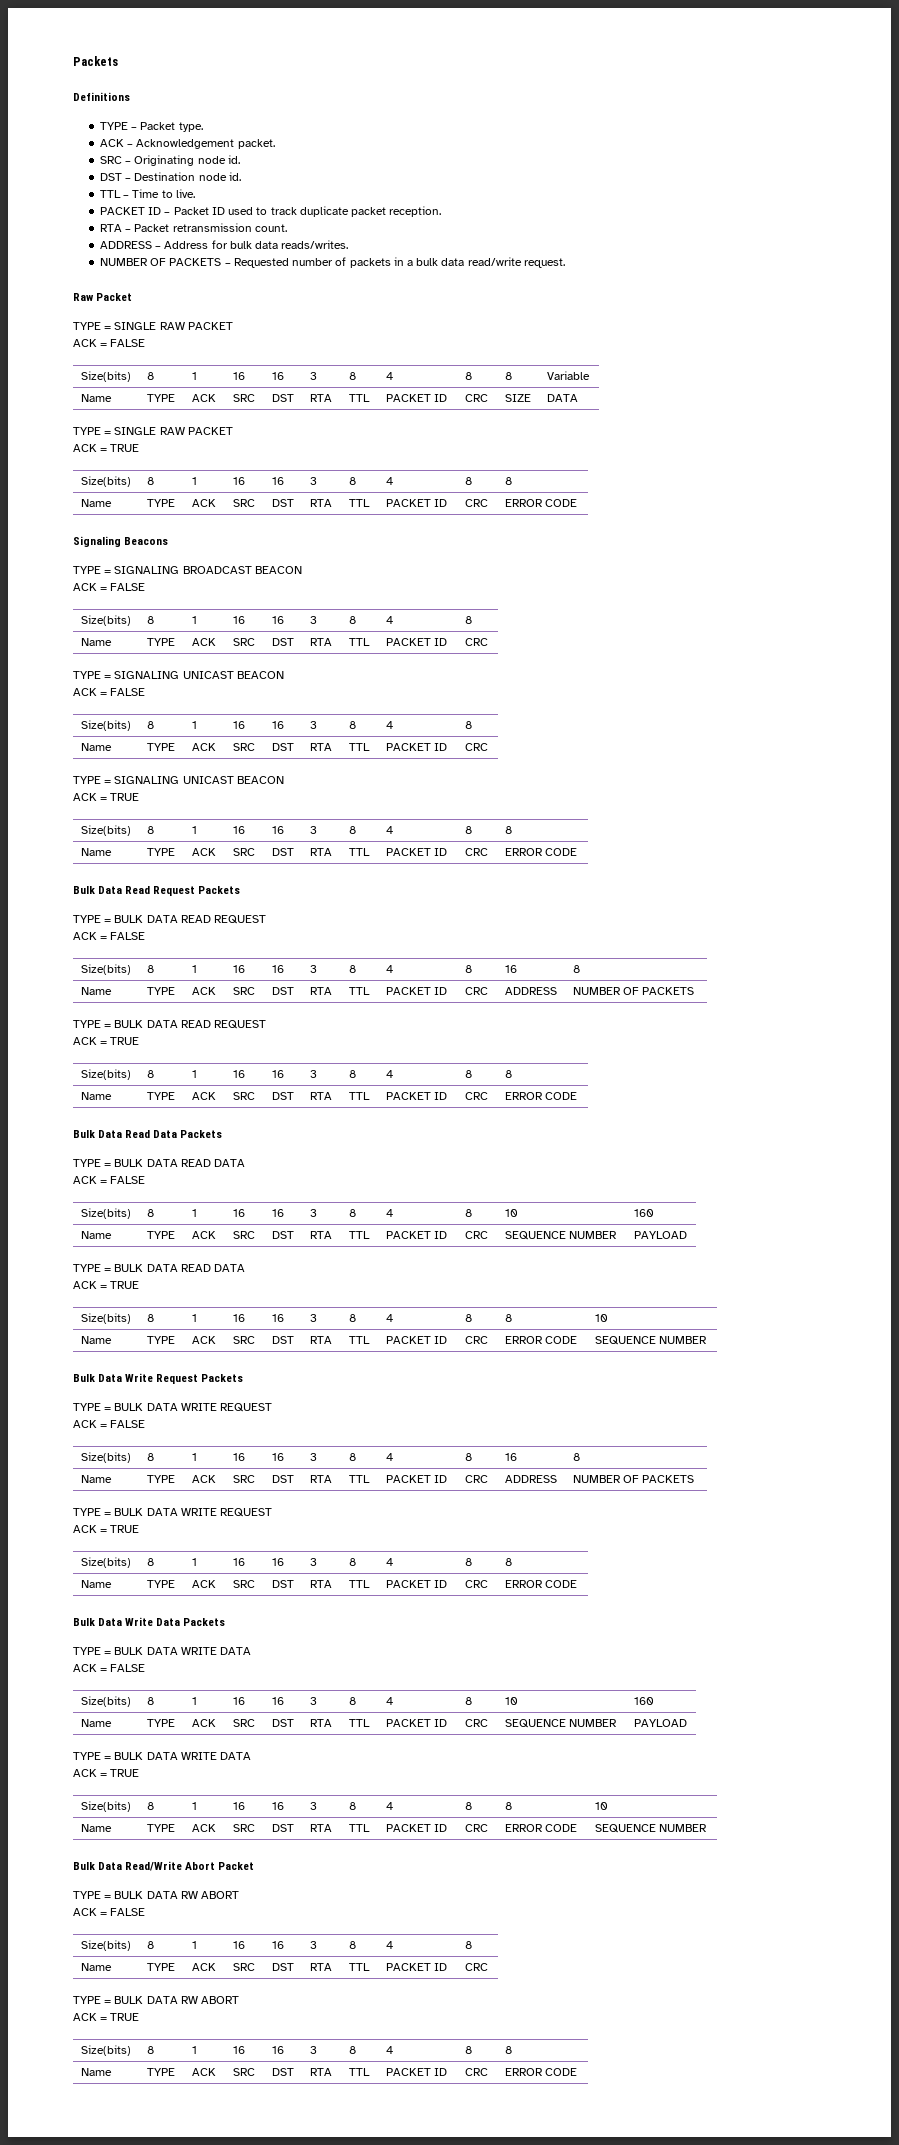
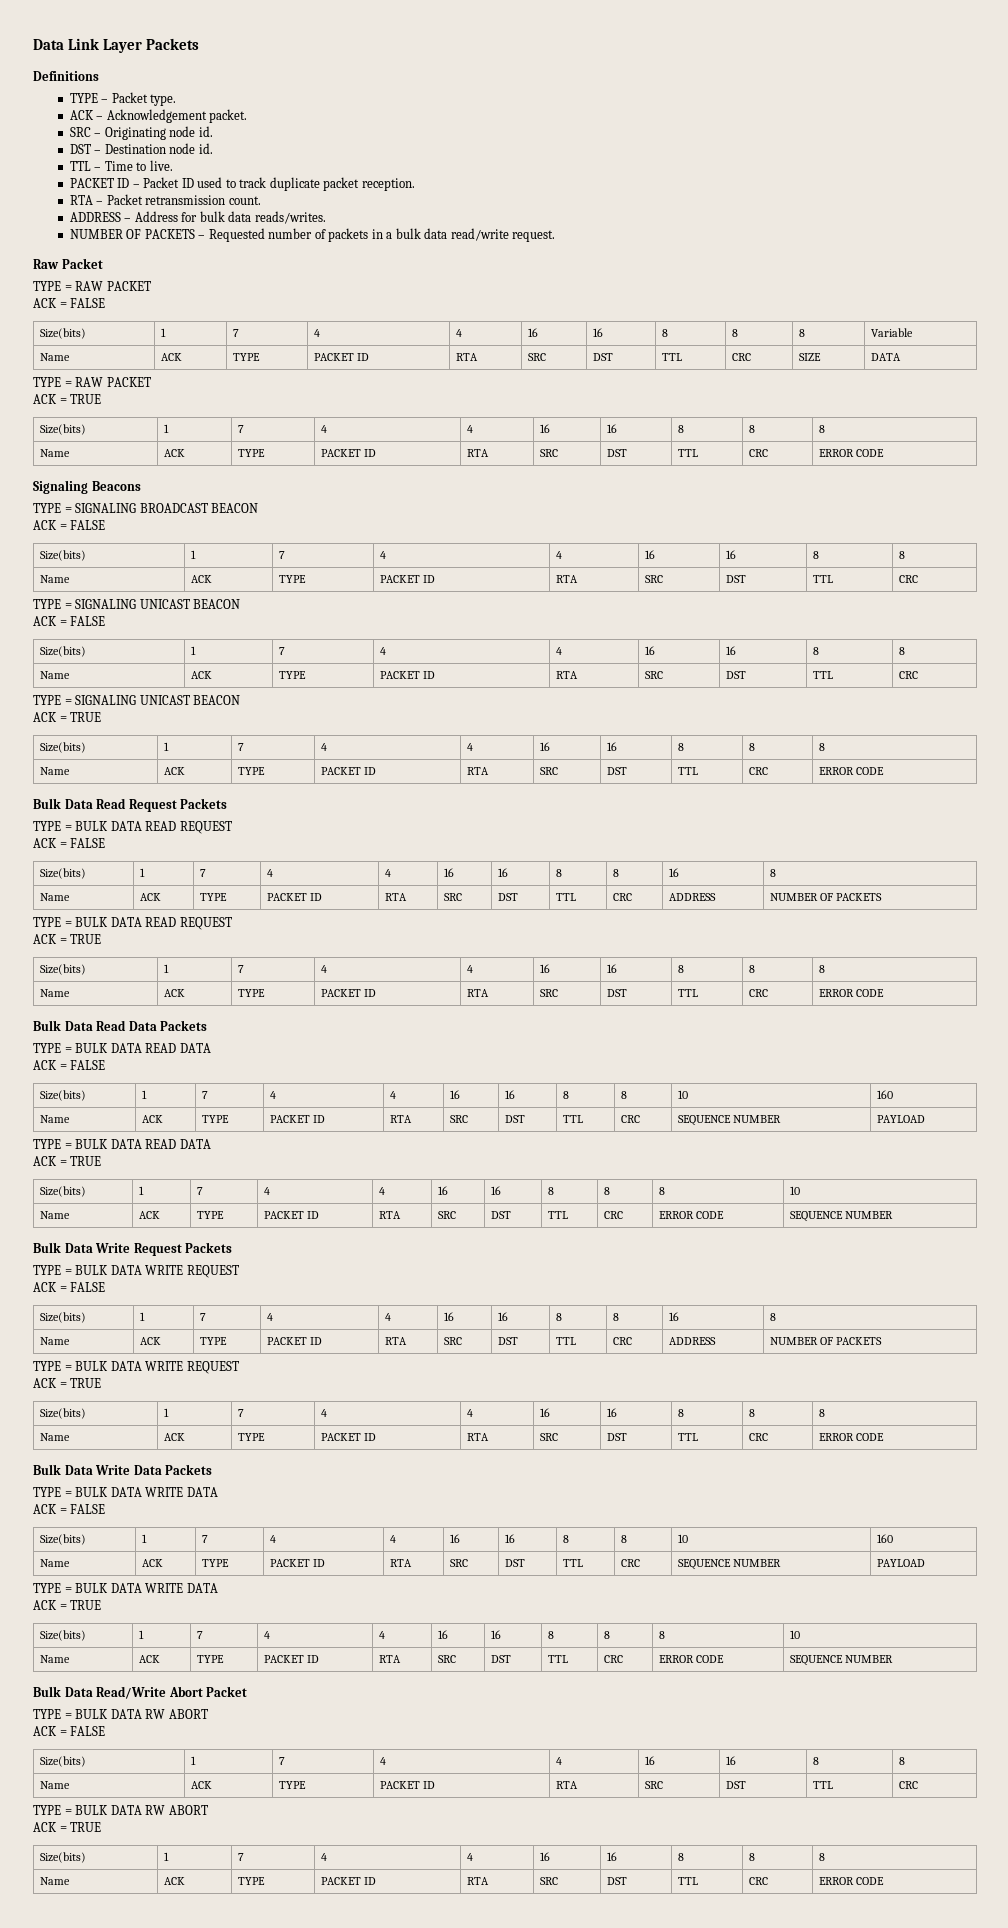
(73, 61) none -> [33,38,142,53] Data Link Layer
[114,322,157,330] SINGLE -> (72, 288) none
[146,372,154,380] [191,372,197,380] [232,372,245,380] [271,372,284,380] [309,372,317,380] [348,372,356,380] [385,372,393,380] 8 | 1 | 16 | 16 | 3 | 8 | 4 -> [160,328,166,337] [232,329,239,337] [313,329,320,337] [455,329,462,337] [527,328,538,337] [592,328,603,337] [661,329,668,337] 1 | 7 | 4 | 4 | 16 | 16 | 8
[146,394,175,402] [191,394,216,402] [232,394,255,402] [271,394,294,402] [309,394,332,402] [348,394,370,402] [385,394,448,402] | TYPE | ACK | SRC | DST | RTA | TTL | PACKET ID -> [160,353,182,361] [232,353,260,361] [313,353,369,361] [455,353,478,361] [527,353,546,361] [592,353,613,361] [661,353,682,361] | ACK | TYPE | PACKET ID | RTA | SRC | DST | TTL
[114,427,157,435] SINGLE -> (72, 384) none
[146,477,154,485] [191,477,197,485] [232,477,245,485] [271,477,284,485] [309,477,317,485] [348,477,356,485] [385,477,393,485] [464,477,472,485] [504,477,512,485] [80,499,112,507] [146,499,175,507] [191,499,216,507] [232,499,255,507] [271,499,294,507] [309,499,332,507] [348,499,370,507] [385,499,448,507] 8 | 1 | 16 | 16 | 3 | 8 | 4 | 8 | 8 // Name | TYPE | ACK | SRC | DST | RTA | TTL | PACKET ID -> [163,424,169,433] [237,425,244,433] [320,425,327,433] [466,425,473,433] [539,424,550,433] [606,424,617,433] [677,425,684,433] [748,425,755,433] [818,425,825,433] [39,449,70,457] [163,449,185,457] [237,449,265,457] [320,449,376,457] [466,449,489,457] [539,449,558,457] [606,449,627,457] [677,449,698,457] 1 | 7 | 4 | 4 | 16 | 16 | 8 | 8 | 8 // Name | ACK | TYPE | PACKET ID | RTA | SRC | DST | TTL
[146,616,154,624] [191,616,197,624] [232,616,245,624] [271,616,284,624] [309,616,317,624] [348,616,356,624] [385,616,393,624] [464,616,472,624] [80,638,112,646] [146,638,175,646] [191,638,216,646] [232,638,255,646] [271,638,294,646] [309,638,332,646] [348,638,370,646] [385,638,448,646] 8 | 1 | 16 | 16 | 3 | 8 | 4 | 8 // Name | TYPE | ACK | SRC | DST | RTA | TTL | PACKET ID -> [190,550,196,559] [278,551,285,559] [379,551,386,559] [555,551,562,559] [644,550,655,559] [725,550,736,559] [812,551,819,559] [898,551,905,559] [39,575,70,583] [190,575,212,583] [278,575,306,583] [379,575,435,583] [555,575,578,583] [644,575,663,583] [725,575,746,583] [812,575,833,583] 1 | 7 | 4 | 4 | 16 | 16 | 8 | 8 // Name | ACK | TYPE | PACKET ID | RTA | SRC | DST | TTL
[146,721,154,729] [191,721,197,729] [232,721,245,729] [271,721,284,729] [309,721,317,729] [348,721,356,729] [385,721,393,729] [464,721,472,729] [80,743,112,751] [146,743,175,751] [191,743,216,751] [232,743,255,751] [271,743,294,751] [309,743,332,751] [348,743,370,751] [385,743,448,751] 8 | 1 | 16 | 16 | 3 | 8 | 4 | 8 // Name | TYPE | ACK | SRC | DST | RTA | TTL | PACKET ID -> [190,646,196,655] [278,647,285,655] [379,647,386,655] [555,647,562,655] [644,646,655,655] [725,646,736,655] [812,647,819,655] [898,647,905,655] [39,671,70,679] [190,671,212,679] [278,671,306,679] [379,671,435,679] [555,671,578,679] [644,671,663,679] [725,671,746,679] [812,671,833,679] 1 | 7 | 4 | 4 | 16 | 16 | 8 | 8 // Name | ACK | TYPE | PACKET ID | RTA | SRC | DST | TTL
[146,826,154,834] [191,826,197,834] [232,826,245,834] [271,826,284,834] [309,826,317,834] [348,826,356,834] [385,826,393,834] [464,826,472,834] [504,826,512,834] [80,848,112,856] [146,848,175,856] [191,848,216,856] [232,848,255,856] [271,848,294,856] [309,848,332,856] [348,848,370,856] [385,848,448,856] 8 | 1 | 16 | 16 | 3 | 8 | 4 | 8 | 8 // Name | TYPE | ACK | SRC | DST | RTA | TTL | PACKET ID -> [163,742,169,751] [237,743,244,751] [320,743,327,751] [466,743,473,751] [539,742,550,751] [606,742,617,751] [677,743,684,751] [748,743,755,751] [818,743,825,751] [39,767,70,775] [163,767,185,775] [237,767,265,775] [320,767,376,775] [466,767,489,775] [539,767,558,775] [606,767,627,775] [677,767,698,775] 1 | 7 | 4 | 4 | 16 | 16 | 8 | 8 | 8 // Name | ACK | TYPE | PACKET ID | RTA | SRC | DST | TTL
[146,965,154,973] [191,965,197,973] [232,965,245,973] [271,965,284,973] [309,965,317,973] [348,965,356,973] [385,965,393,973] [464,965,472,973] [504,965,517,973] [572,965,580,973] [80,987,112,995] [146,987,175,995] [191,987,216,995] [232,987,255,995] [271,987,294,995] [309,987,332,995] [348,987,370,995] [385,987,448,995] 8 | 1 | 16 | 16 | 3 | 8 | 4 | 8 | 16 | 8 // Name | TYPE | ACK | SRC | DST | RTA | TTL | PACKET ID -> [139,868,145,877] [199,869,206,877] [266,869,273,877] [384,869,391,877] [443,868,454,877] [497,868,508,877] [555,869,562,877] [612,869,619,877] [668,868,679,877] [769,869,776,877] [39,893,70,901] [139,893,161,901] [199,893,227,901] [266,893,322,901] [384,893,407,901] [443,893,462,901] [497,893,518,901] [555,893,576,901] 1 | 7 | 4 | 4 | 16 | 16 | 8 | 8 | 16 | 8 // Name | ACK | TYPE | PACKET ID | RTA | SRC | DST | TTL
[146,1070,154,1078] [191,1070,197,1078] [232,1070,245,1078] [271,1070,284,1078] [309,1070,317,1078] [348,1070,356,1078] [385,1070,393,1078] [464,1070,472,1078] [504,1070,512,1078] [80,1092,112,1100] [146,1092,175,1100] [191,1092,216,1100] [232,1092,255,1100] [271,1092,294,1100] [309,1092,332,1100] [348,1092,370,1100] [385,1092,448,1100] 8 | 1 | 16 | 16 | 3 | 8 | 4 | 8 | 8 // Name | TYPE | ACK | SRC | DST | RTA | TTL | PACKET ID -> [163,964,169,973] [237,965,244,973] [320,965,327,973] [466,965,473,973] [539,964,550,973] [606,964,617,973] [677,965,684,973] [748,965,755,973] [818,965,825,973] [39,989,70,997] [163,989,185,997] [237,989,265,997] [320,989,376,997] [466,989,489,997] [539,989,558,997] [606,989,627,997] [677,989,698,997] 1 | 7 | 4 | 4 | 16 | 16 | 8 | 8 | 8 // Name | ACK | TYPE | PACKET ID | RTA | SRC | DST | TTL
[146,1209,154,1217] [191,1209,197,1217] [232,1209,245,1217] [271,1209,284,1217] [309,1209,317,1217] [348,1209,356,1217] [385,1209,393,1217] [464,1209,472,1217] [504,1209,518,1217] [633,1209,654,1217] [80,1231,112,1239] [146,1231,175,1239] [191,1231,216,1239] [232,1231,255,1239] [271,1231,294,1239] [309,1231,332,1239] [348,1231,370,1239] [385,1231,448,1239] 8 | 1 | 16 | 16 | 3 | 8 | 4 | 8 | 10 | 160 // Name | TYPE | ACK | SRC | DST | RTA | TTL | PACKET ID -> [141,1090,147,1099] [201,1091,208,1099] [269,1091,276,1099] [389,1091,396,1099] [449,1090,460,1099] [504,1090,515,1099] [562,1091,569,1099] [620,1091,627,1099] [677,1090,688,1099] [876,1090,893,1099] [39,1115,70,1123] [141,1115,163,1123] [201,1115,229,1123] [269,1115,325,1123] [389,1115,412,1123] [449,1115,468,1123] [504,1115,525,1123] [562,1115,583,1123] 1 | 7 | 4 | 4 | 16 | 16 | 8 | 8 | 10 | 160 // Name | ACK | TYPE | PACKET ID | RTA | SRC | DST | TTL
[146,1314,154,1322] [191,1314,197,1322] [232,1314,245,1322] [271,1314,284,1322] [309,1314,317,1322] [348,1314,356,1322] [385,1314,393,1322] [464,1314,472,1322] [504,1314,512,1322] [594,1314,608,1322] [80,1336,112,1344] [146,1336,175,1344] [191,1336,216,1344] [232,1336,255,1344] [271,1336,294,1344] [309,1336,332,1344] [348,1336,370,1344] [385,1336,448,1344] 8 | 1 | 16 | 16 | 3 | 8 | 4 | 8 | 8 | 10 // Name | TYPE | ACK | SRC | DST | RTA | TTL | PACKET ID -> [138,1186,144,1195] [196,1187,203,1195] [263,1187,270,1195] [378,1187,385,1195] [437,1186,448,1195] [490,1186,501,1195] [547,1187,554,1195] [603,1187,610,1195] [658,1187,665,1195] [789,1186,800,1195] [39,1211,70,1219] [138,1211,160,1219] [196,1211,224,1219] [263,1211,319,1219] [378,1211,401,1219] [437,1211,456,1219] [490,1211,511,1219] [547,1211,568,1219] 1 | 7 | 4 | 4 | 16 | 16 | 8 | 8 | 8 | 10 // Name | ACK | TYPE | PACKET ID | RTA | SRC | DST | TTL
[146,1453,154,1461] [191,1453,197,1461] [232,1453,245,1461] [271,1453,284,1461] [309,1453,317,1461] [348,1453,356,1461] [385,1453,393,1461] [464,1453,472,1461] [504,1453,517,1461] [572,1453,580,1461] [80,1475,112,1483] [146,1475,175,1483] [191,1475,216,1483] [232,1475,255,1483] [271,1475,294,1483] [309,1475,332,1483] [348,1475,370,1483] [385,1475,448,1483] 8 | 1 | 16 | 16 | 3 | 8 | 4 | 8 | 16 | 8 // Name | TYPE | ACK | SRC | DST | RTA | TTL | PACKET ID -> [139,1312,145,1321] [199,1313,206,1321] [266,1313,273,1321] [384,1313,391,1321] [443,1312,454,1321] [497,1312,508,1321] [555,1313,562,1321] [612,1313,619,1321] [668,1312,679,1321] [769,1313,776,1321] [39,1337,70,1345] [139,1337,161,1345] [199,1337,227,1345] [266,1337,322,1345] [384,1337,407,1345] [443,1337,462,1345] [497,1337,518,1345] [555,1337,576,1345] 1 | 7 | 4 | 4 | 16 | 16 | 8 | 8 | 16 | 8 // Name | ACK | TYPE | PACKET ID | RTA | SRC | DST | TTL
[146,1558,154,1566] [191,1558,197,1566] [232,1558,245,1566] [271,1558,284,1566] [309,1558,317,1566] [348,1558,356,1566] [385,1558,393,1566] [464,1558,472,1566] [504,1558,512,1566] [80,1580,112,1588] [146,1580,175,1588] [191,1580,216,1588] [232,1580,255,1588] [271,1580,294,1588] [309,1580,332,1588] [348,1580,370,1588] [385,1580,448,1588] 8 | 1 | 16 | 16 | 3 | 8 | 4 | 8 | 8 // Name | TYPE | ACK | SRC | DST | RTA | TTL | PACKET ID -> [163,1408,169,1417] [237,1409,244,1417] [320,1409,327,1417] [466,1409,473,1417] [539,1408,550,1417] [606,1408,617,1417] [677,1409,684,1417] [748,1409,755,1417] [818,1409,825,1417] [39,1433,70,1441] [163,1433,185,1441] [237,1433,265,1441] [320,1433,376,1441] [466,1433,489,1441] [539,1433,558,1441] [606,1433,627,1441] [677,1433,698,1441] 1 | 7 | 4 | 4 | 16 | 16 | 8 | 8 | 8 // Name | ACK | TYPE | PACKET ID | RTA | SRC | DST | TTL
[146,1697,154,1705] [191,1697,197,1705] [232,1697,245,1705] [271,1697,284,1705] [309,1697,317,1705] [348,1697,356,1705] [385,1697,393,1705] [464,1697,472,1705] [504,1697,518,1705] [633,1697,654,1705] [80,1719,112,1727] [146,1719,175,1727] [191,1719,216,1727] [232,1719,255,1727] [271,1719,294,1727] [309,1719,332,1727] [348,1719,370,1727] [385,1719,448,1727] 8 | 1 | 16 | 16 | 3 | 8 | 4 | 8 | 10 | 160 // Name | TYPE | ACK | SRC | DST | RTA | TTL | PACKET ID -> [141,1534,147,1543] [201,1535,208,1543] [269,1535,276,1543] [389,1535,396,1543] [449,1534,460,1543] [504,1534,515,1543] [562,1535,569,1543] [620,1535,627,1543] [677,1534,688,1543] [876,1534,893,1543] [39,1559,70,1567] [141,1559,163,1567] [201,1559,229,1567] [269,1559,325,1567] [389,1559,412,1567] [449,1559,468,1567] [504,1559,525,1567] [562,1559,583,1567] 1 | 7 | 4 | 4 | 16 | 16 | 8 | 8 | 10 | 160 // Name | ACK | TYPE | PACKET ID | RTA | SRC | DST | TTL
[146,1802,154,1810] [191,1802,197,1810] [232,1802,245,1810] [271,1802,284,1810] [309,1802,317,1810] [348,1802,356,1810] [385,1802,393,1810] [464,1802,472,1810] [504,1802,512,1810] [594,1802,608,1810] [80,1824,112,1832] [146,1824,175,1832] [191,1824,216,1832] [232,1824,255,1832] [271,1824,294,1832] [309,1824,332,1832] [348,1824,370,1832] [385,1824,448,1832] 8 | 1 | 16 | 16 | 3 | 8 | 4 | 8 | 8 | 10 // Name | TYPE | ACK | SRC | DST | RTA | TTL | PACKET ID -> [138,1630,144,1639] [196,1631,203,1639] [263,1631,270,1639] [378,1631,385,1639] [437,1630,448,1639] [490,1630,501,1639] [547,1631,554,1639] [603,1631,610,1639] [658,1631,665,1639] [789,1630,800,1639] [39,1655,70,1663] [138,1655,160,1663] [196,1655,224,1663] [263,1655,319,1663] [378,1655,401,1663] [437,1655,456,1663] [490,1655,511,1663] [547,1655,568,1663] 1 | 7 | 4 | 4 | 16 | 16 | 8 | 8 | 8 | 10 // Name | ACK | TYPE | PACKET ID | RTA | SRC | DST | TTL
[146,1941,154,1949] [191,1941,197,1949] [232,1941,245,1949] [271,1941,284,1949] [309,1941,317,1949] [348,1941,356,1949] [385,1941,393,1949] [464,1941,472,1949] [80,1963,112,1971] [146,1963,175,1971] [191,1963,216,1971] [232,1963,255,1971] [271,1963,294,1971] [309,1963,332,1971] [348,1963,370,1971] [385,1963,448,1971] 8 | 1 | 16 | 16 | 3 | 8 | 4 | 8 // Name | TYPE | ACK | SRC | DST | RTA | TTL | PACKET ID -> [190,1756,196,1765] [278,1757,285,1765] [379,1757,386,1765] [555,1757,562,1765] [644,1756,655,1765] [725,1756,736,1765] [812,1757,819,1765] [898,1757,905,1765] [39,1781,70,1789] [190,1781,212,1789] [278,1781,306,1789] [379,1781,435,1789] [555,1781,578,1789] [644,1781,663,1789] [725,1781,746,1789] [812,1781,833,1789] 1 | 7 | 4 | 4 | 16 | 16 | 8 | 8 // Name | ACK | TYPE | PACKET ID | RTA | SRC | DST | TTL
[146,2046,154,2054] [191,2046,197,2054] [232,2046,245,2054] [271,2046,284,2054] [309,2046,317,2054] [348,2046,356,2054] [385,2046,393,2054] [464,2046,472,2054] [504,2046,512,2054] [80,2068,112,2076] [146,2068,175,2076] [191,2068,216,2076] [232,2068,255,2076] [271,2068,294,2076] [309,2068,332,2076] [348,2068,370,2076] [385,2068,448,2076] 8 | 1 | 16 | 16 | 3 | 8 | 4 | 8 | 8 // Name | TYPE | ACK | SRC | DST | RTA | TTL | PACKET ID -> [163,1852,169,1861] [237,1853,244,1861] [320,1853,327,1861] [466,1853,473,1861] [539,1852,550,1861] [606,1852,617,1861] [677,1853,684,1861] [748,1853,755,1861] [818,1853,825,1861] [39,1877,70,1885] [163,1877,185,1885] [237,1877,265,1885] [320,1877,376,1885] [466,1877,489,1885] [539,1877,558,1885] [606,1877,627,1885] [677,1877,698,1885] 1 | 7 | 4 | 4 | 16 | 16 | 8 | 8 | 8 // Name | ACK | TYPE | PACKET ID | RTA | SRC | DST | TTL

